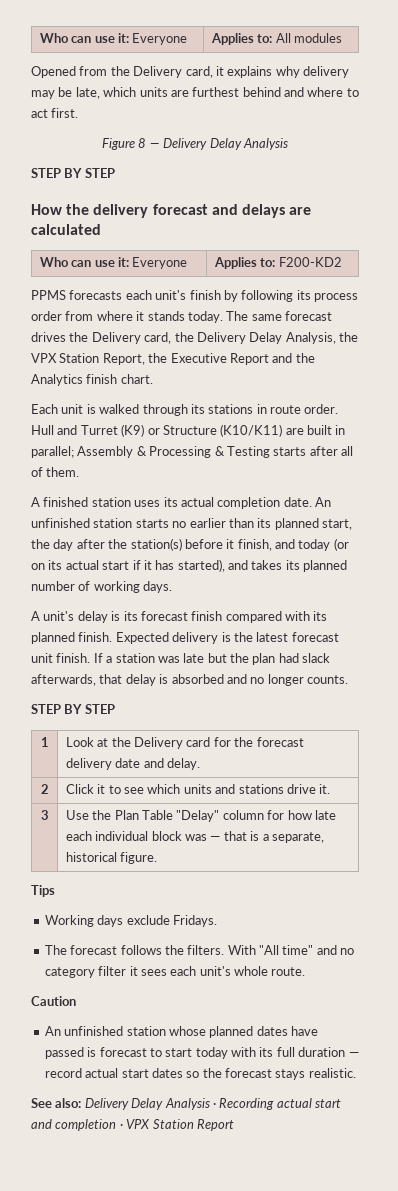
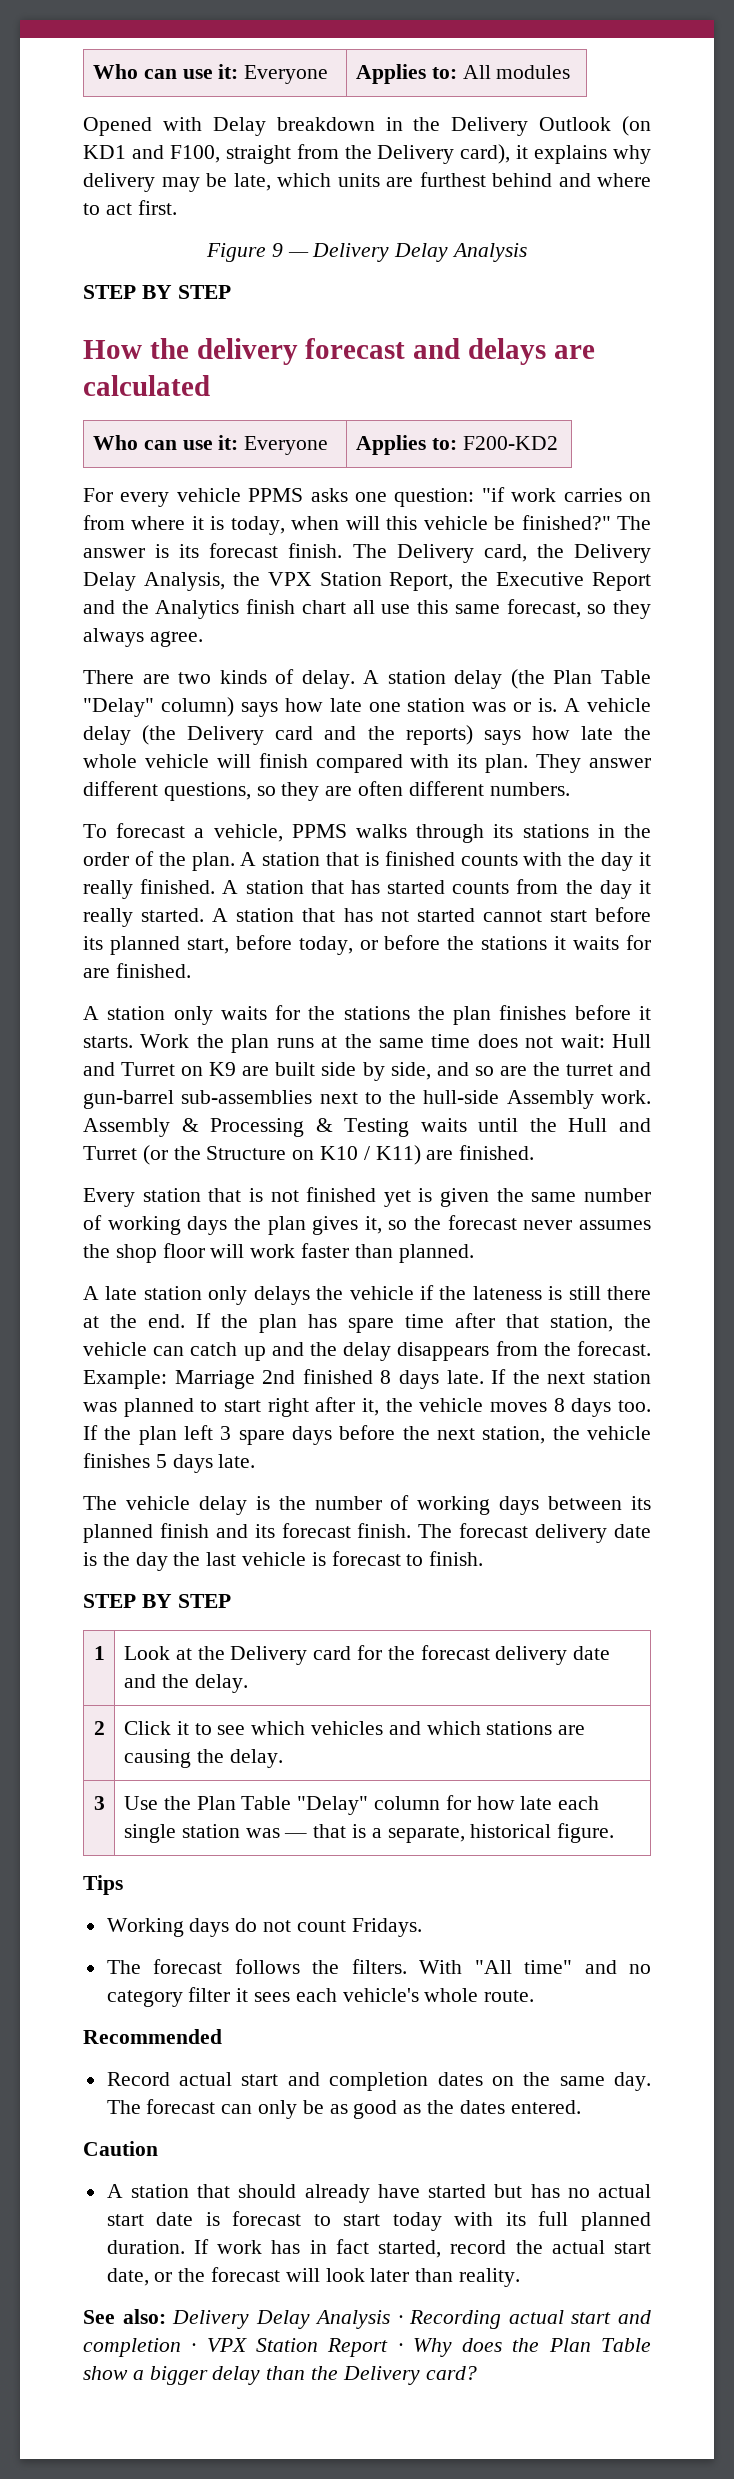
(76, 72) none -> [162,116,651,136] [83,145,291,164] with Delay breakdown in the Delivery Outlook (on KD1 and F100, straight
[185,66,213,78] card, -> [460,144,511,164] card),
[138,138,147,148] 8 -> [271,243,283,257] 9
[31,290,358,302] [31,311,332,323] [31,332,89,342] PPMS forecasts each unit's finish by following its process order from where it stands today. The same forecast drives the -> [83,487,651,507] [83,515,651,535] [83,543,387,558] For every vehicle PPMS asks one question: "if work carries on from where it is today, when will this vehicle be finished?" The answer is its forecast finish. The
[120,374,153,384] [31,404,339,416] [31,424,346,437] [31,446,74,458] chart. // Each unit is walked through its stations in route order. Hull and Turret (K9) or Structure (K10/K11) are built in parallel; -> [301,599,652,619] [83,628,203,647] [83,669,651,689] [83,697,652,717] [83,725,652,745] [83,753,652,773] [83,781,570,801] [83,823,651,843] [83,851,651,871] [83,879,651,899] [83,907,652,927] [83,935,652,955] [83,963,191,978] [83,1005,651,1025] [83,1034,652,1053] [83,1062,651,1081] [83,1090,651,1109] chart all use this same forecast, so they always agree. // There are two kinds of delay. A station delay (the Plan Table "Delay" column) says how late one station was or is. A vehicle delay (the Delivery card and the reports) says how late the whole vehicle will finish compared with its plan. They answer different questions, so they are often different numbers. // To forecast a vehicle, PPMS walks through its stations in the order of the plan. A station that is finished counts with the day it really finished. A station that has started counts from the day it really started. A station that has not started cannot start before its planned start, before today, or before the stations it waits for are finished. // A station only waits for the stations the plan finishes before it starts. Work the plan runs at the same time does not wait: Hull and Turret on K9 are built side by side, and so are the turret and gun-barrel sub-assemblies next to the hull-side Assembly work.
[273,446,353,456] [31,467,80,477] [31,497,331,509] [31,518,352,530] [31,538,349,551] [31,559,348,572] [31,581,173,593] [31,611,328,623] [31,632,339,644] [31,653,331,665] [31,674,348,686] starts after all of them. // A finished station uses its actual completion date. An unfinished station starts no earlier than its planned start, the day after the station(s) before it finish, and today (or on its actual start if it has started), and takes its planned number of working days. // A unit's delay is its forecast finish compared with its planned finish. Expected delivery is the latest forecast unit finish. If a station was late but the plan had slack afterwards, that delay is absorbed and no longer counts. -> [420,1118,651,1132] [83,1145,535,1165] [83,1187,651,1207] [83,1215,651,1235] [83,1243,474,1263] [83,1285,652,1305] [83,1313,651,1333] [83,1341,651,1361] [83,1369,652,1389] [83,1397,652,1417] [83,1425,651,1445] [83,1453,256,1473] [83,1495,651,1515] [83,1523,652,1543] [83,1551,484,1571] waits until the Hull and Turret (or the Structure on K10 / K11) are finished. // Every station that is not finished yet is given the same number of working days the plan gives it, so the forecast never assumes the shop floor will work faster than planned. // A late station only delays the vehicle if the lateness is still there at the end. If the plan has spare time after that station, the vehicle can catch up and the delay disappears from the forecast. Example: Marriage 2nd finished 8 days late. If the next station was planned to start right after it, the vehicle moves 8 days too. If the plan left 3 spare days before the next station, the vehicle finishes 5 days late. // The vehicle delay is the number of working days between its planned finish and its forecast finish. The forecast delivery date is the day the last vehicle is forecast to finish.
(164, 763) none -> [161,1674,189,1688] the
[183,784,331,794] units and stations drive it. -> [310,1721,586,1735] [123,1749,283,1768] vehicles and which stations are causing the delay.
[95,831,182,841] individual block -> [123,1824,240,1843] single station
[126,915,170,925] exclude -> [235,1918,346,1932] do not count
[199,966,231,976] unit's -> [342,1988,419,2002] vehicle's
[31,996,76,1006] [44,1026,318,1038] [44,1047,84,1059] Caution // An unfinished station whose planned dates have passed -> [83,2029,222,2044] [106,2072,651,2091] [106,2099,581,2119] [83,2141,158,2156] [106,2184,652,2203] [106,2212,194,2226] Recommended // Record actual start and completion dates on the same day. The forecast can only be as good as the dates entered. // Caution // A station that should already have started but has no actual start date
[298,1047,359,1057] [44,1068,356,1080] duration — record actual start dates so the forecast stays realistic. -> [581,2212,652,2231] [106,2239,652,2258] [106,2267,521,2287] planned duration. If work has in fact started, record the actual start date, or the forecast will look later than reality.
(234, 1125) none -> [397,2338,652,2357] [83,2366,477,2385] · Why does the Plan Table show a bigger delay than the Delivery card?

